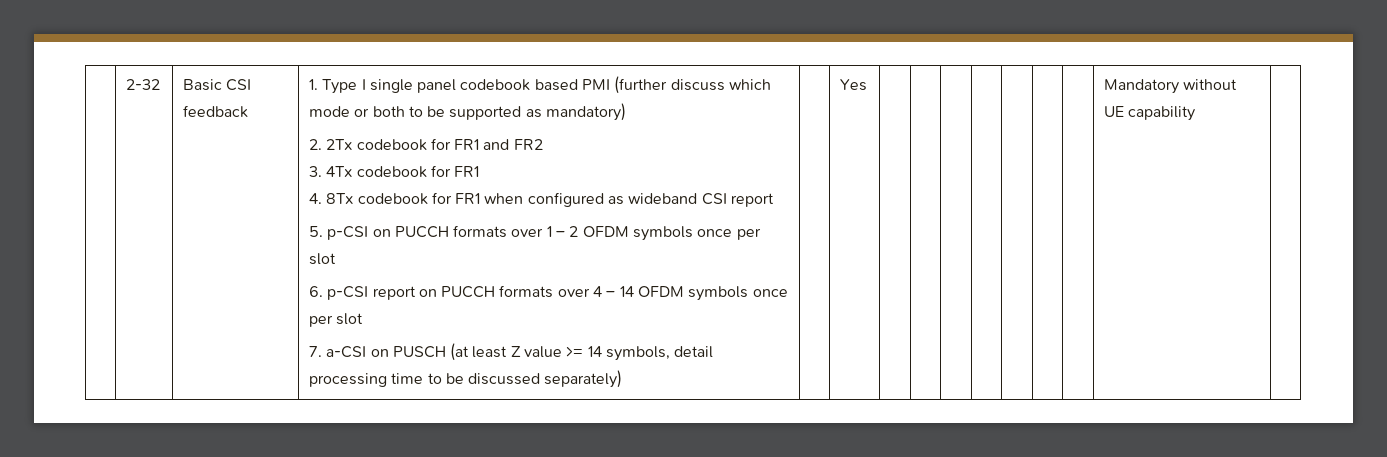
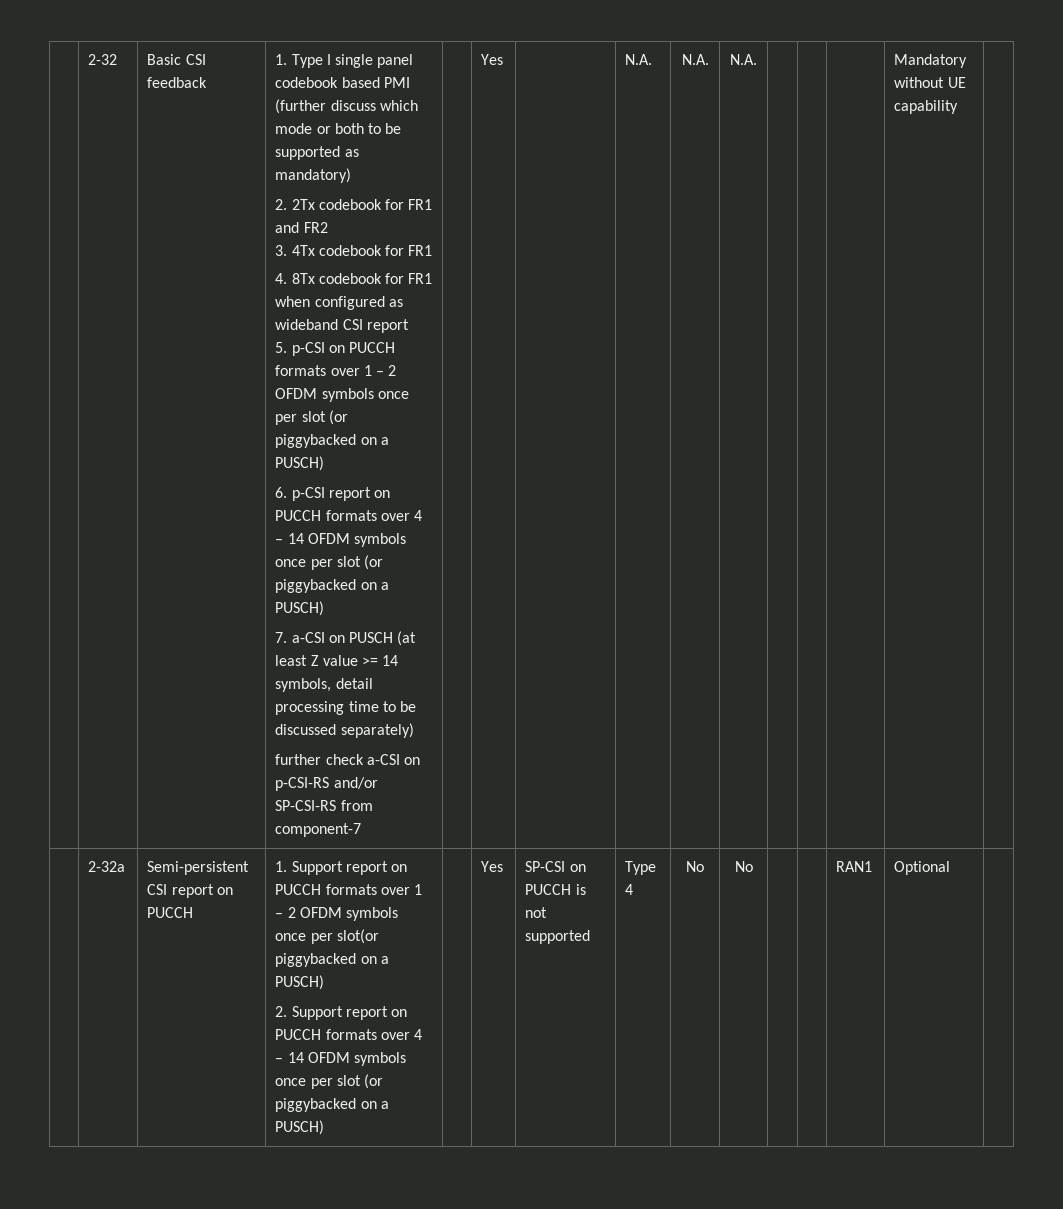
(336, 259) none -> [328,410,348,425] [275,434,389,448] [275,456,325,471] (or piggybacked on a PUSCH)
(364, 319) none -> [363,555,383,570] [275,579,389,593] [275,601,325,616] (or piggybacked on a PUSCH)
[839,79,867,91] [1103,79,1238,94] [1103,106,1196,121] | | Yes | | | | | | | | Mandatory without UE capability -> [275,754,420,765] [275,777,378,791] [275,800,373,811] [275,823,362,837] [481,54,504,65] [625,54,653,65] [681,54,709,65] [730,54,757,65] [894,54,968,68] [894,77,966,88] [894,100,959,114] [88,861,126,872] [147,861,250,875] [147,884,233,898] [147,907,194,918] [275,861,407,875] [275,884,422,895] [275,907,398,921] [275,929,379,944] [275,953,389,967] [275,975,325,990] [275,1006,407,1020] [275,1029,422,1040] [275,1052,406,1066] [275,1074,383,1089] [275,1098,389,1112] [275,1120,325,1135] [481,861,504,872] [525,861,586,872] [525,884,586,895] [525,907,548,918] [525,930,591,944] [625,861,657,875] [625,884,634,895] [686,861,704,872] [734,861,753,872] [836,861,873,872] [894,861,951,875] // further check a-CSI on p-CSI-RS and/or SP-CSI-RS from component-7 | | Yes | | N.A. | N.A. | N.A. | | | | Mandatory without UE capability | // | 2-32a | Semi-persistent CSI report on PUCCH | 1. Support report on PUCCH formats over 1 – 2 OFDM symbols once per slot(or piggybacked on a PUSCH) // 2. Support report on PUCCH formats over 4 – 14 OFDM symbols once per slot (or piggybacked on a PUSCH) | | Yes | SP-CSI on PUCCH is not supported | Type 4 | No | No | | | RAN1 | Optional

